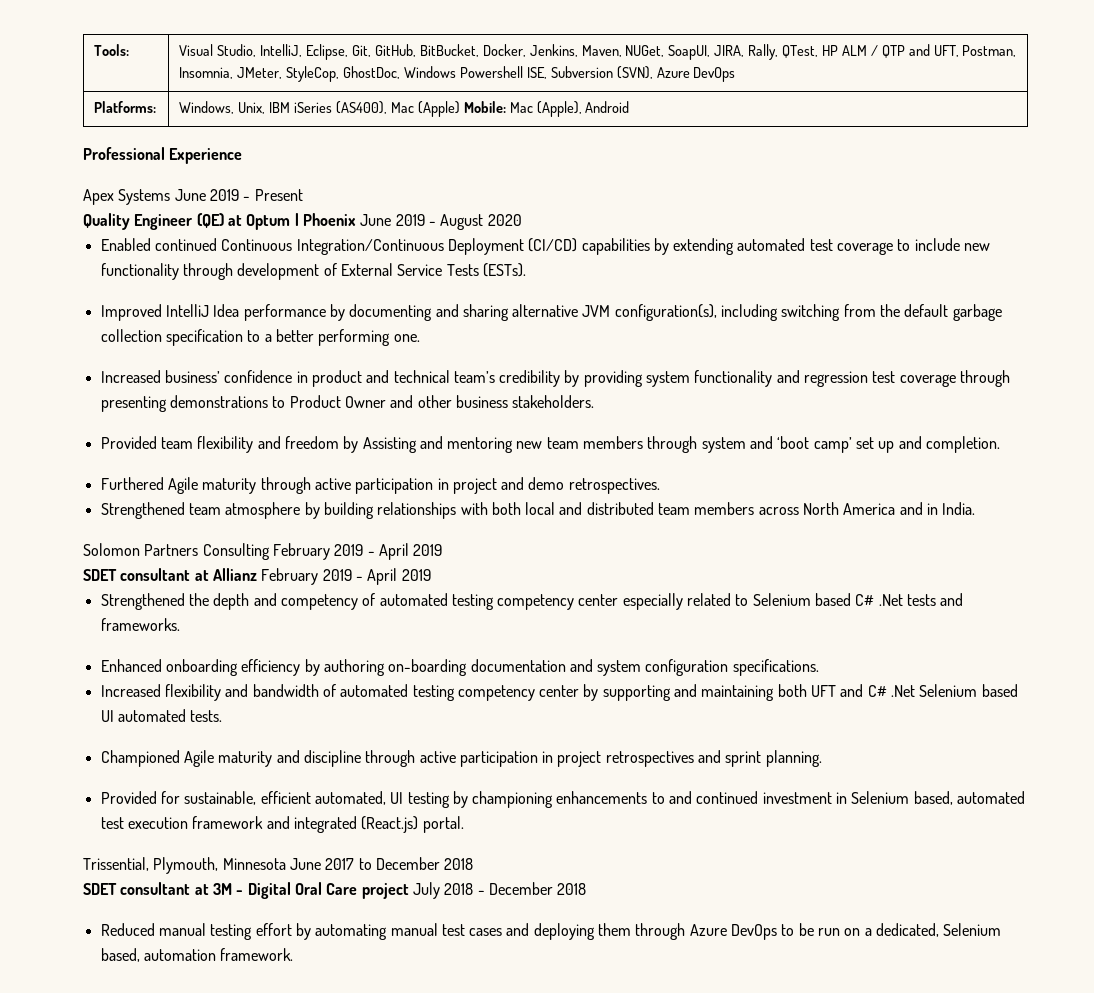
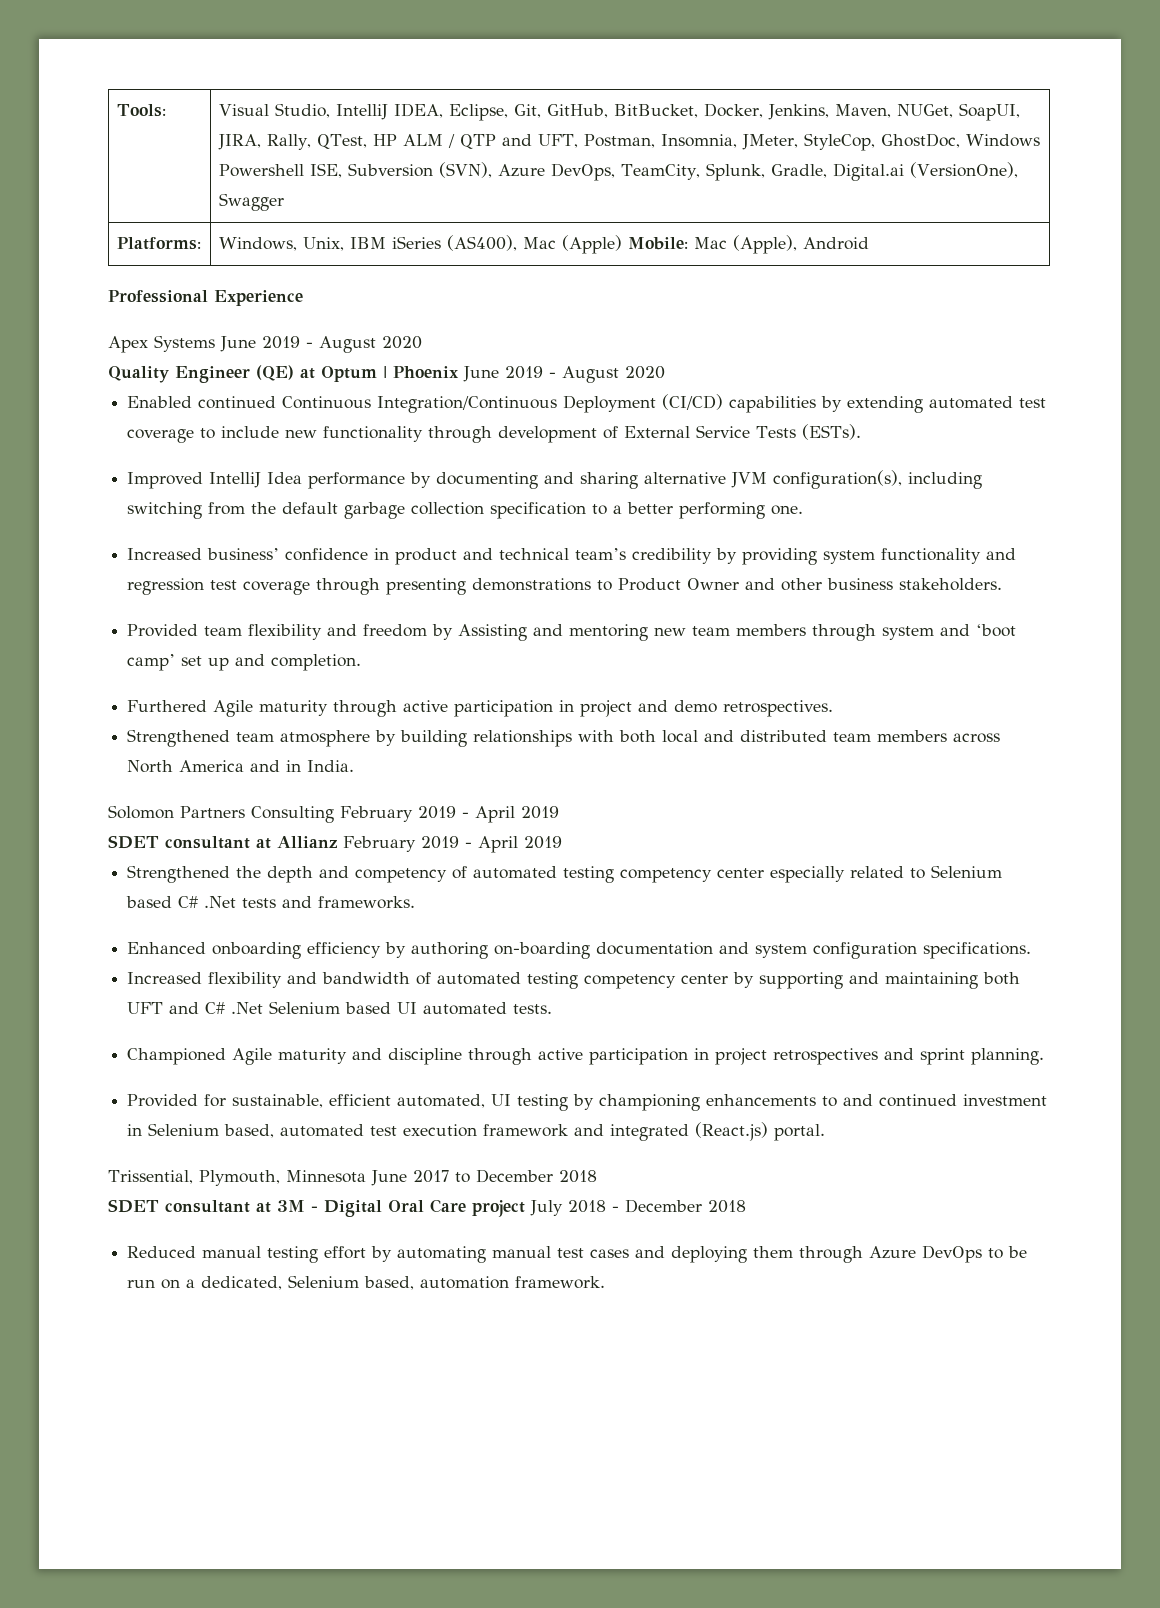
[260,44,303,57] IntelliJ, -> [335,103,443,120] IntelliJ IDEA,
[693,67,736,82] DevOps -> [550,162,1018,181] [218,193,284,211] DevOps, TeamCity, Splunk, Gradle, Digital.ai (VersionOne), Swagger
[254,189,303,201] Present -> [319,336,422,353] August 2020

